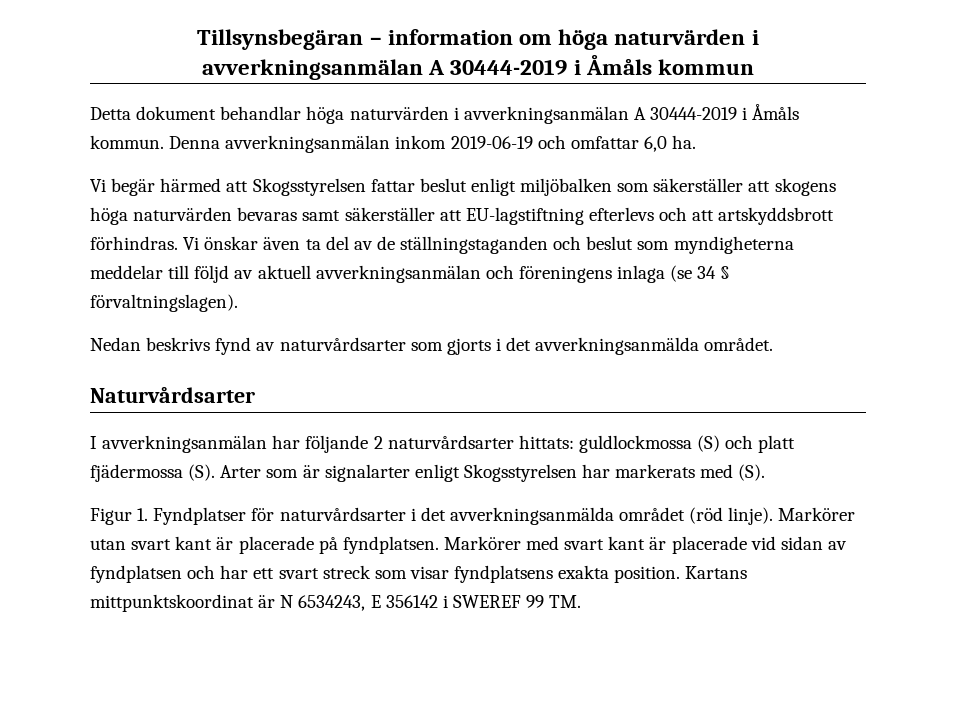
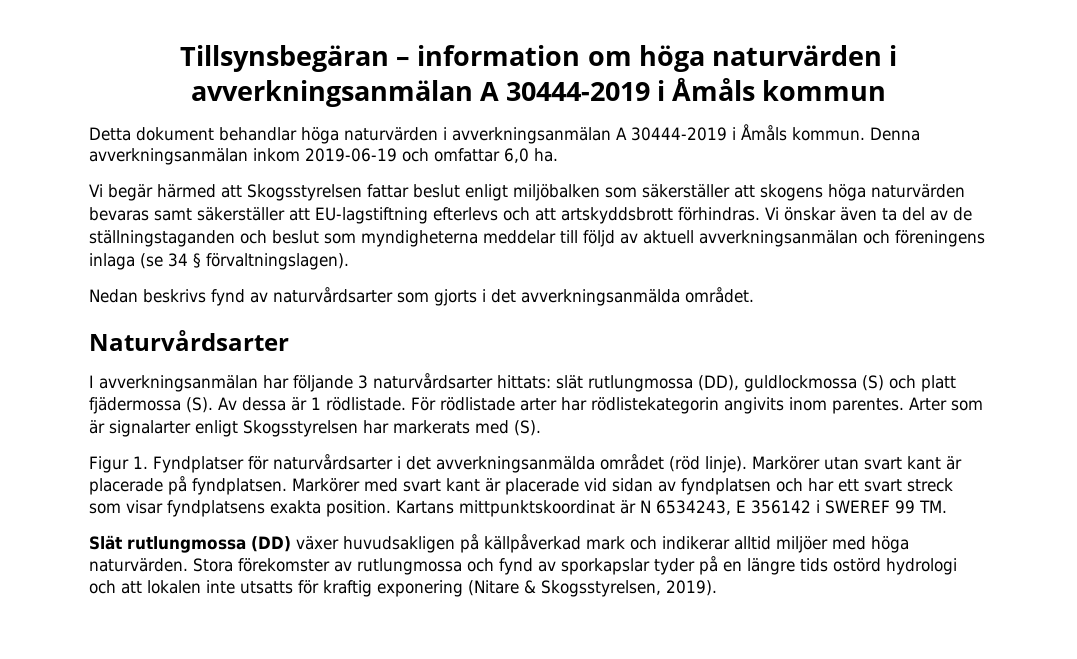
[373,436,383,449] 2 -> [358,375,368,389] 3
(574, 442) none -> [556,375,739,392] slät rutlungmossa (DD),
(216, 472) none -> [218,397,904,414] Av dessa är 1 rödlistade. För rödlistade arter har rödlistekategorin angivits inom parentes.
(582, 601) none -> [89,534,909,553] [89,556,957,575] [89,580,717,597] // Slät rutlungmossa (DD) växer huvudsakligen på källpåverkad mark och indikerar alltid miljöer med höga naturvärden. Stora förekomster av rutlungmossa och fynd av sporkapslar tyder på en längre tids ostörd hydrologi och att lokalen inte utsatts för kraftig exponering (Nitare & Skogsstyrelsen, 2019).

